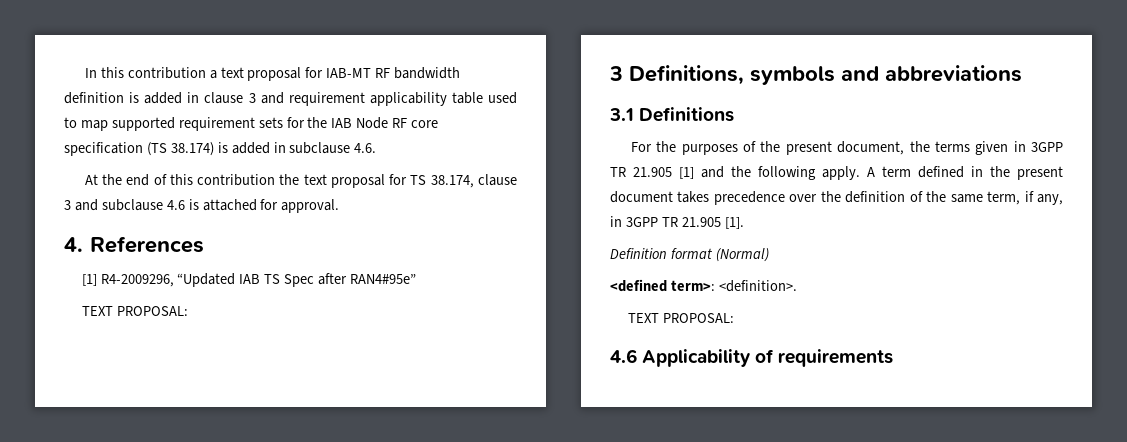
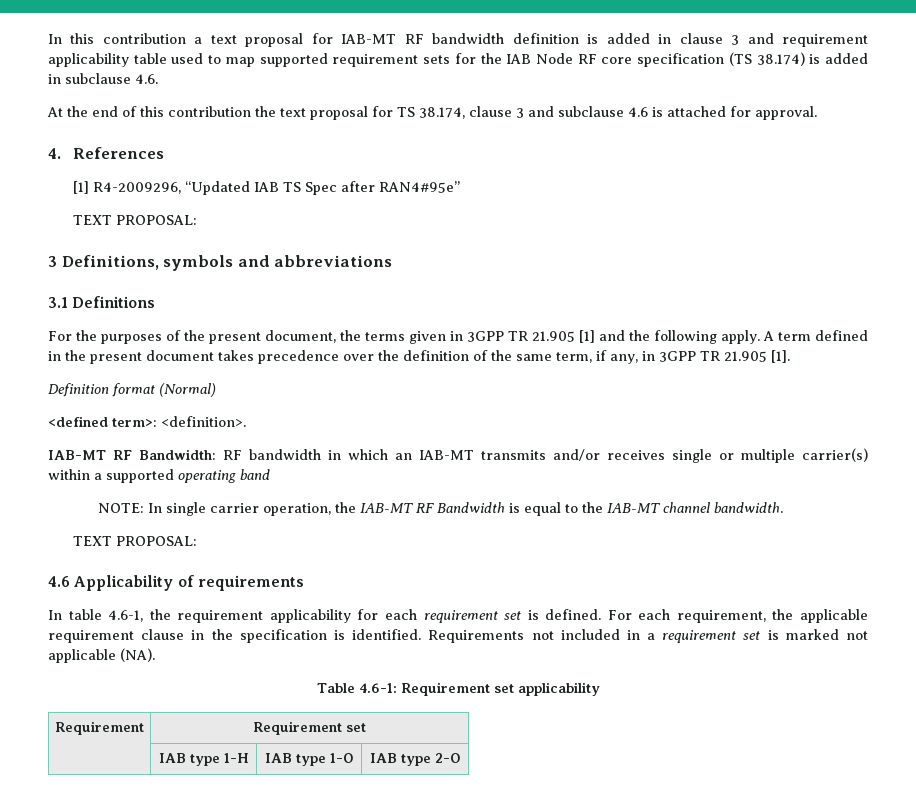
(797, 286) none -> [48,448,868,463] [48,469,270,483] [97,502,783,516] // IAB-MT RF Bandwidth: RF bandwidth in which an IAB-MT transmits and/or receives single or multiple carrier(s) within a supported operating band // NOTE: In single carrier operation, the IAB-MT RF Bandwidth is equal to the IAB-MT channel bandwidth.
(894, 358) none -> [48,609,868,623] [48,629,868,643] [48,648,155,663] [316,682,600,696] [55,721,144,735] [253,721,366,735] [158,753,249,766] [264,753,354,766] [369,753,461,766] // In table 4.6-1, the requirement applicability for each requirement set is defined. For each requirement, the applicable requirement clause in the specification is identified. Requirements not included in a requirement set is marked not applicable (NA). // Table 4.6-1: Requirement set applicability // Requirement | Requirement set // | IAB type 1-H | IAB type 1-O | IAB type 2-O

